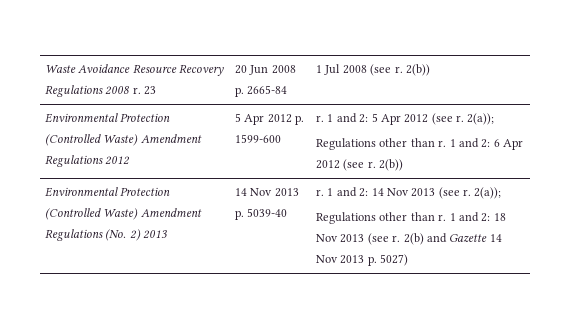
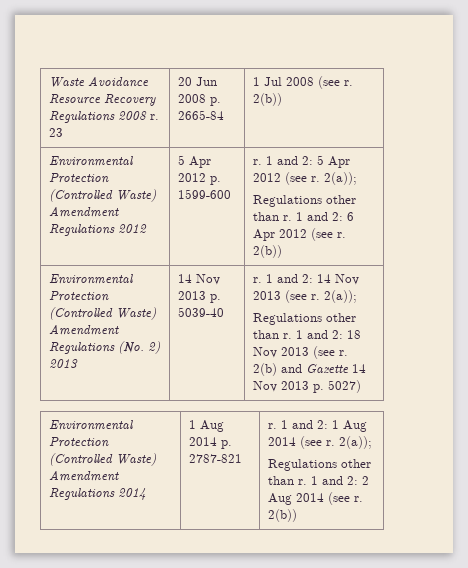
(409, 260) none -> [48,420,133,430] [48,437,109,447] [48,453,156,466] [48,470,119,481] [48,488,146,500] [188,420,224,432] [188,437,232,449] [188,454,242,463] [267,420,367,432] [267,436,372,449] [267,459,371,471] [267,476,369,485] [267,492,363,505] [267,509,297,522] // Environmental Protection (Controlled Waste) Amendment Regulations 2014 | 1 Aug 2014 p. 2787-821 | r. 1 and 2: 1 Aug 2014 (see r. 2(a)); // Regulations other than r. 1 and 2: 2 Aug 2014 (see r. 2(b))

